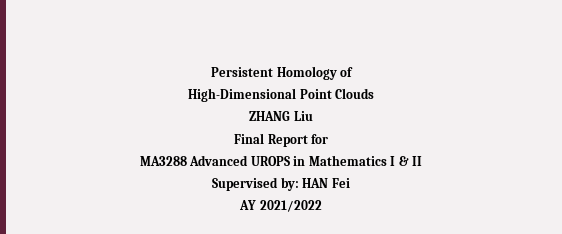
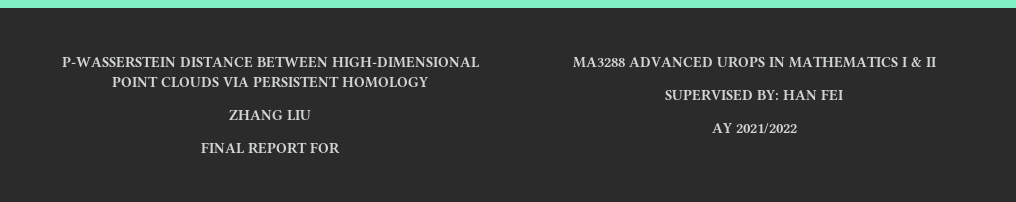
[210,66,354,80] [187,88,375,102] [249,111,313,121] [233,133,329,147] [139,155,387,166] Persistent Homology of // High-Dimensional Point Clouds // ZHANG Liu // Final Report for // MA3288 Advanced UROPS in Mathematics -> [61,56,480,68] [112,76,429,88] [229,109,311,121] [201,142,340,154] [572,56,898,68] P-WASSERSTEIN DISTANCE BETWEEN HIGH-DIMENSIONAL POINT CLOUDS VIA PERSISTENT HOMOLOGY // ZHANG LIU // FINAL REPORT FOR // MA3288 ADVANCED UROPS IN MATHEMATICS
[212,177,350,191] Supervised by: HAN Fei -> [665,89,844,101] SUPERVISED BY: HAN FEI

